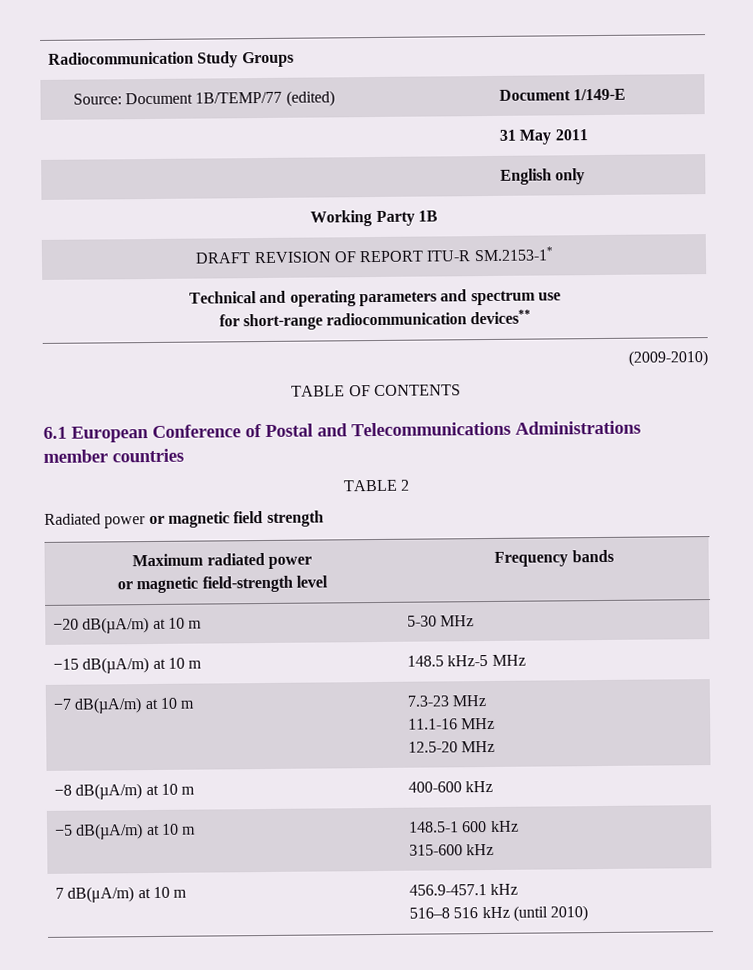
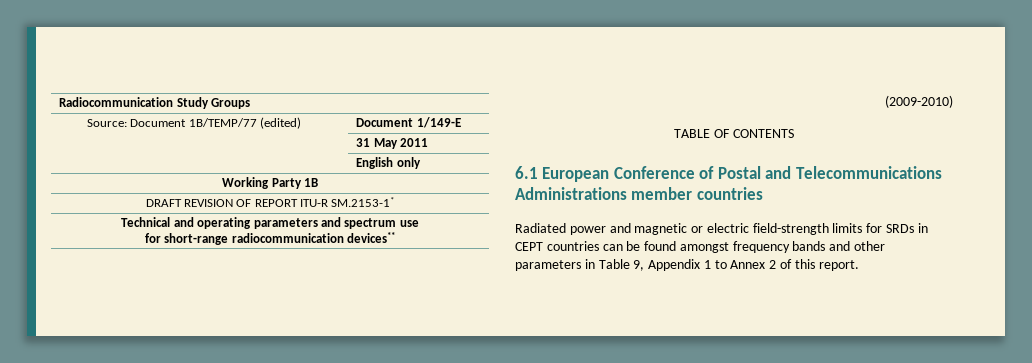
[342,479,411,492] // TABLE 2 -> (763, 193) none
[148,510,324,528] [132,552,312,569] [117,575,328,594] [494,549,614,567] [53,617,203,634] [407,615,475,627] [53,657,203,674] [407,654,526,667] [53,697,195,714] [407,695,487,707] [408,717,496,730] [408,740,496,753] [54,783,196,800] [408,780,494,793] [55,823,197,840] [408,820,519,833] [409,843,495,856] [55,886,188,903] [409,883,519,896] [409,905,589,922] or magnetic field strength // Maximum radiated power // or magnetic field-strength level | Frequency bands // −20 dB(µA/m) at 10 m | 5-30 MHz // −15 dB(µA/m) at 10 m | 148.5 kHz-5 MHz // −7 dB(µA/m) at 10 m | 7.3-23 MHz // 11.1-16 MHz // 12.5-20 MHz // −8 dB(µA/m) at 10 m | 400-600 kHz // −5 dB(µA/m) at 10 m | 148.5-1 600 kHz // 315-600 kHz // 7 dB(μA/m) at 10 m | 456.9-457.1 kHz // 516–8 516 kHz (until 2010) -> [609,223,928,235] [515,241,886,253] [515,259,859,271] and magnetic or electric field-strength limits for SRDs in CEPT countries can be found amongst frequency bands and other parameters in Table 9, Appendix 1 to Annex 2 of this report.

